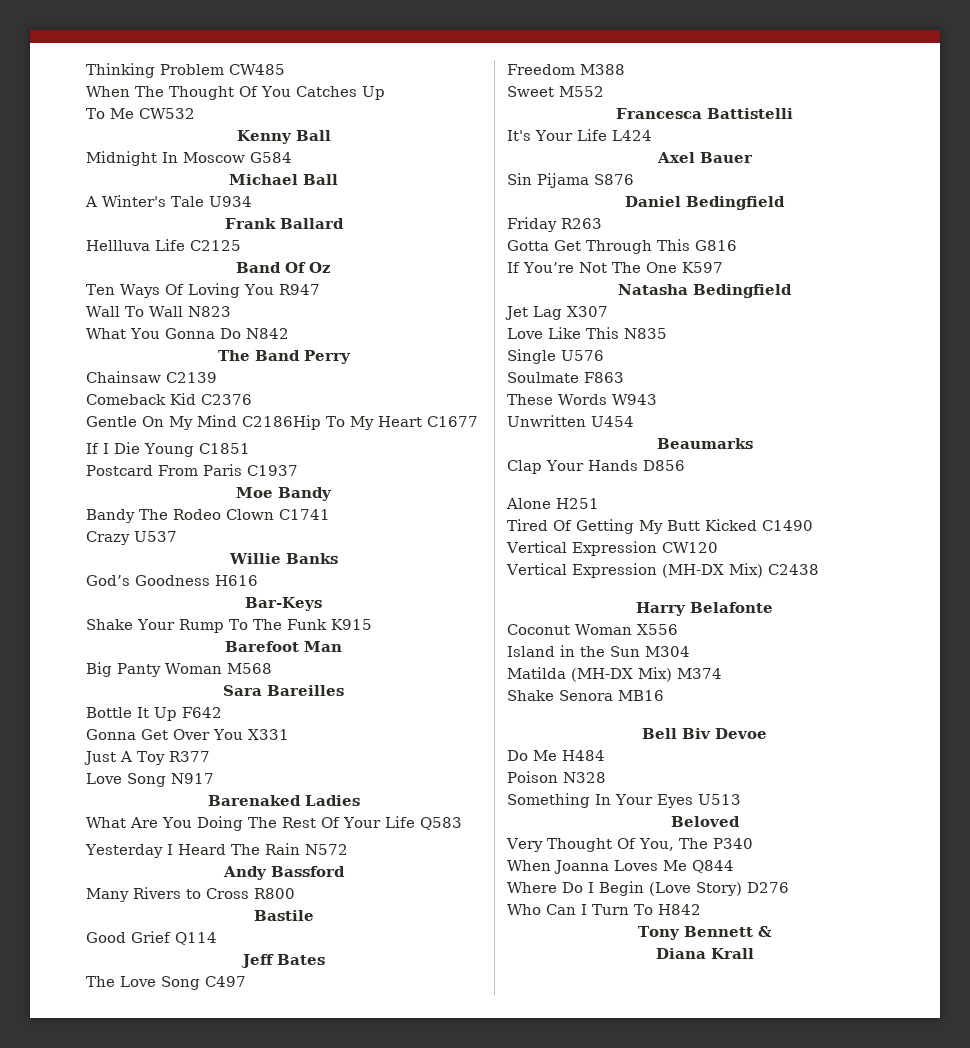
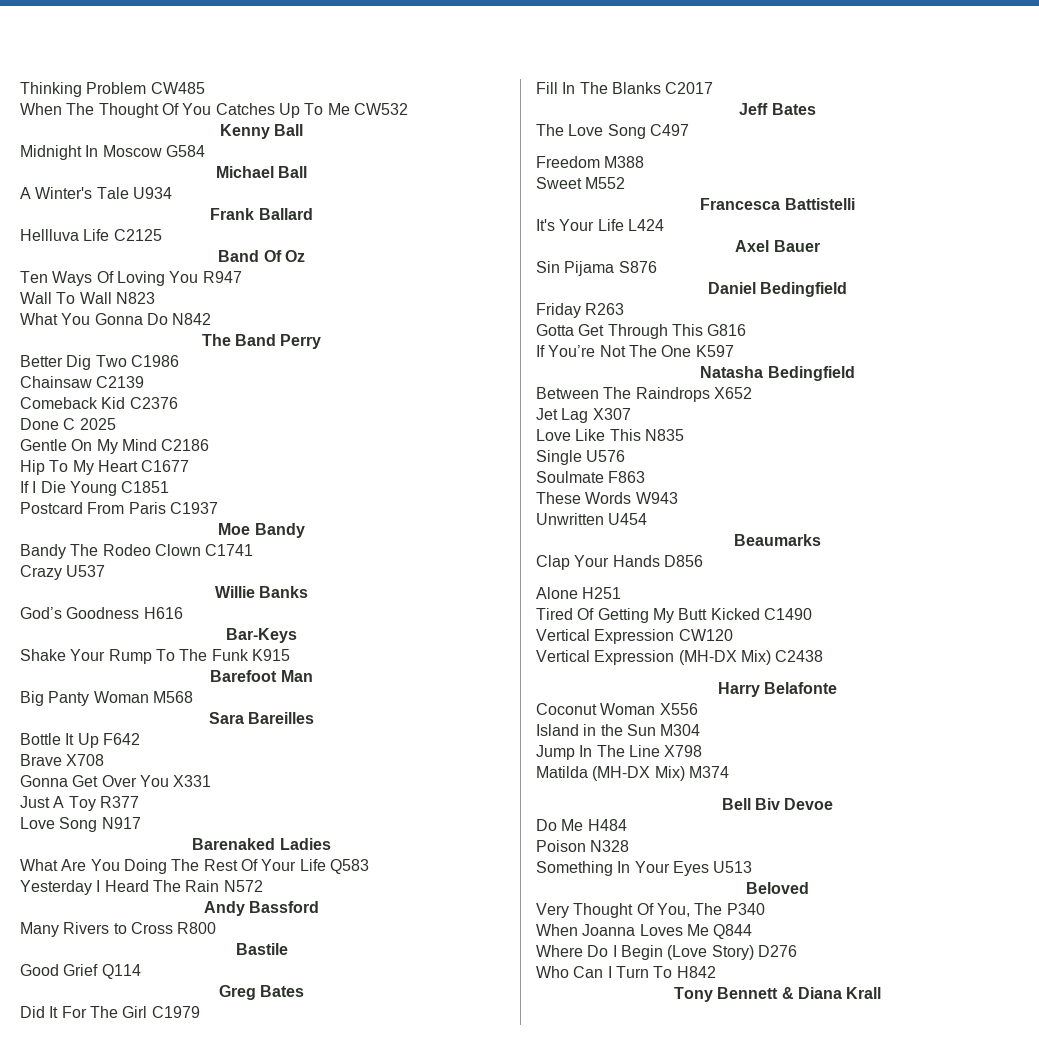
(385, 93) // -> (300, 110) none
(351, 357) none -> [20,355,179,370] // Better Dig Two C1986
(252, 399) none -> [20,418,116,430] // Done C 2025
[242,415,321,430] C2186Hip -> [161,439,210,451] [20,460,45,475] C2186 // Hip
(222, 712) none -> [20,754,105,766] // Brave X708
(217, 938) none -> [218,985,305,1000] [20,1006,200,1018] [536,82,714,94] // Greg Bates // Did It For The Girl C1979 // Fill In The Blanks C2017
(792, 291) none -> [536,387,752,402] // Between The Raindrops X652
(690, 651) none -> [536,745,703,760] // Jump In The Line X798
[507,690,664,701] // Shake Senora MB16 -> (729, 772) none
(772, 931) // -> (794, 993) none

